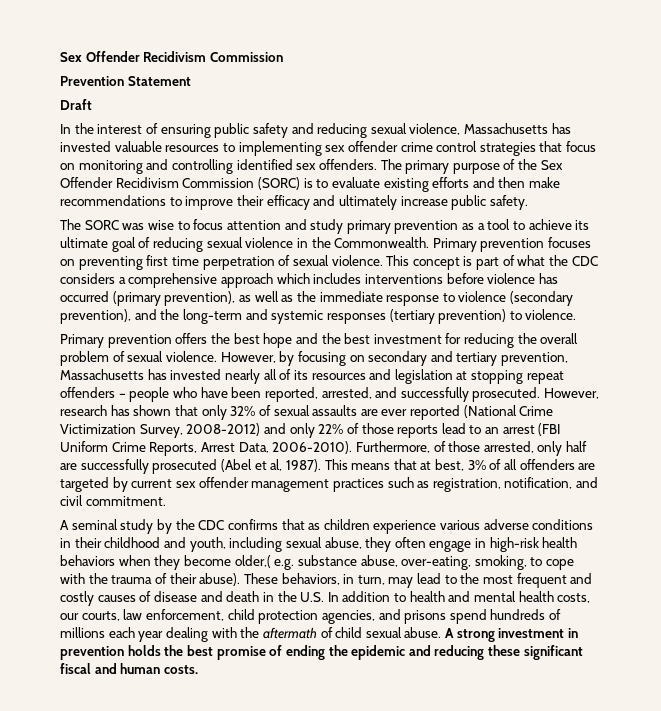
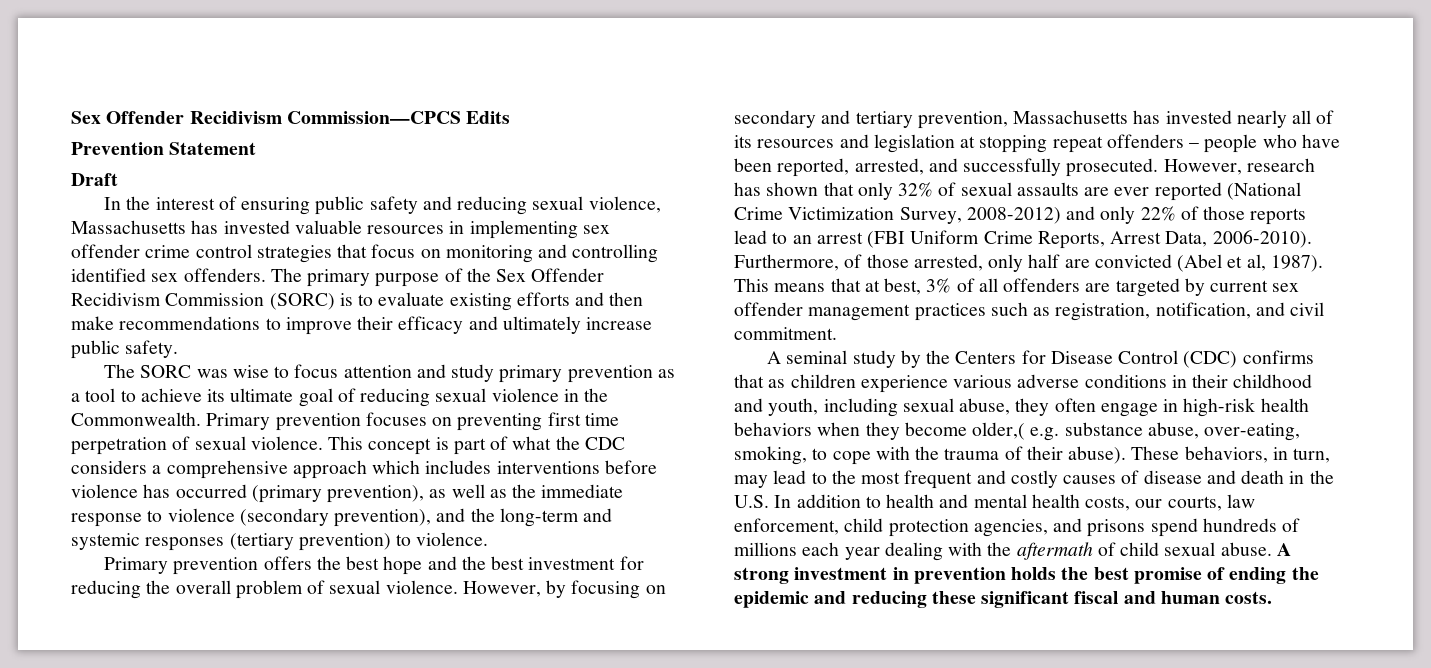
[60,51,283,62] Sex Offender Recidivism Commission -> [71,111,511,124] Sex Offender Recidivism Commission—CPCS Edits
[222,143,235,152] to -> [449,221,465,234] in
[80,459,218,474] successfully prosecuted -> [1094,254,1172,268] convicted
[198,520,225,530] CDC -> [955,350,1238,368] Centers for Disease Control (CDC)

